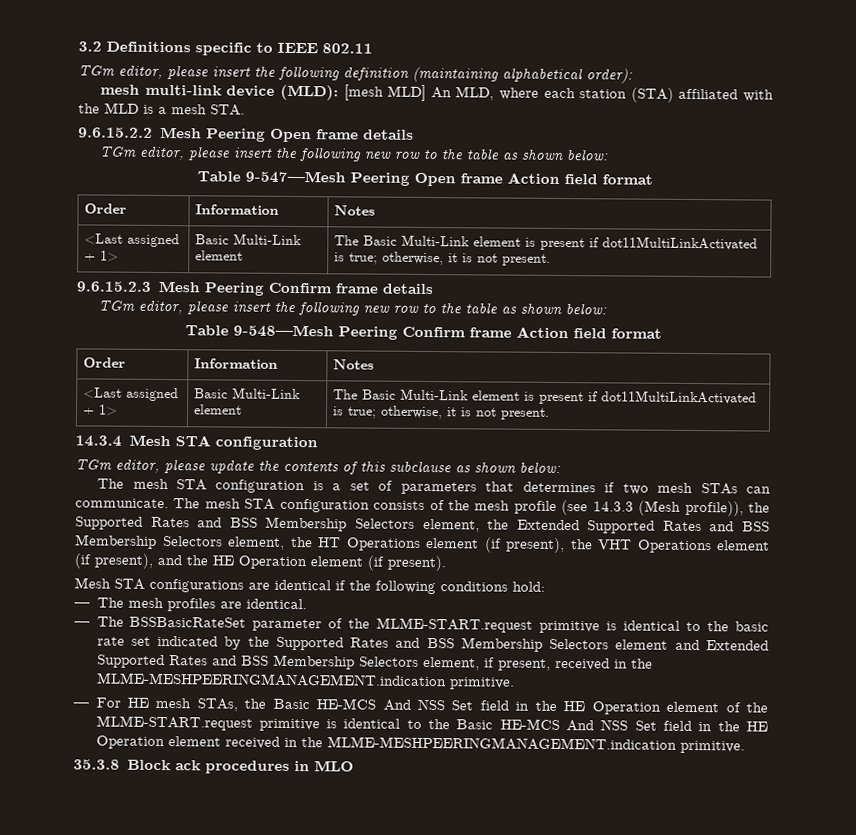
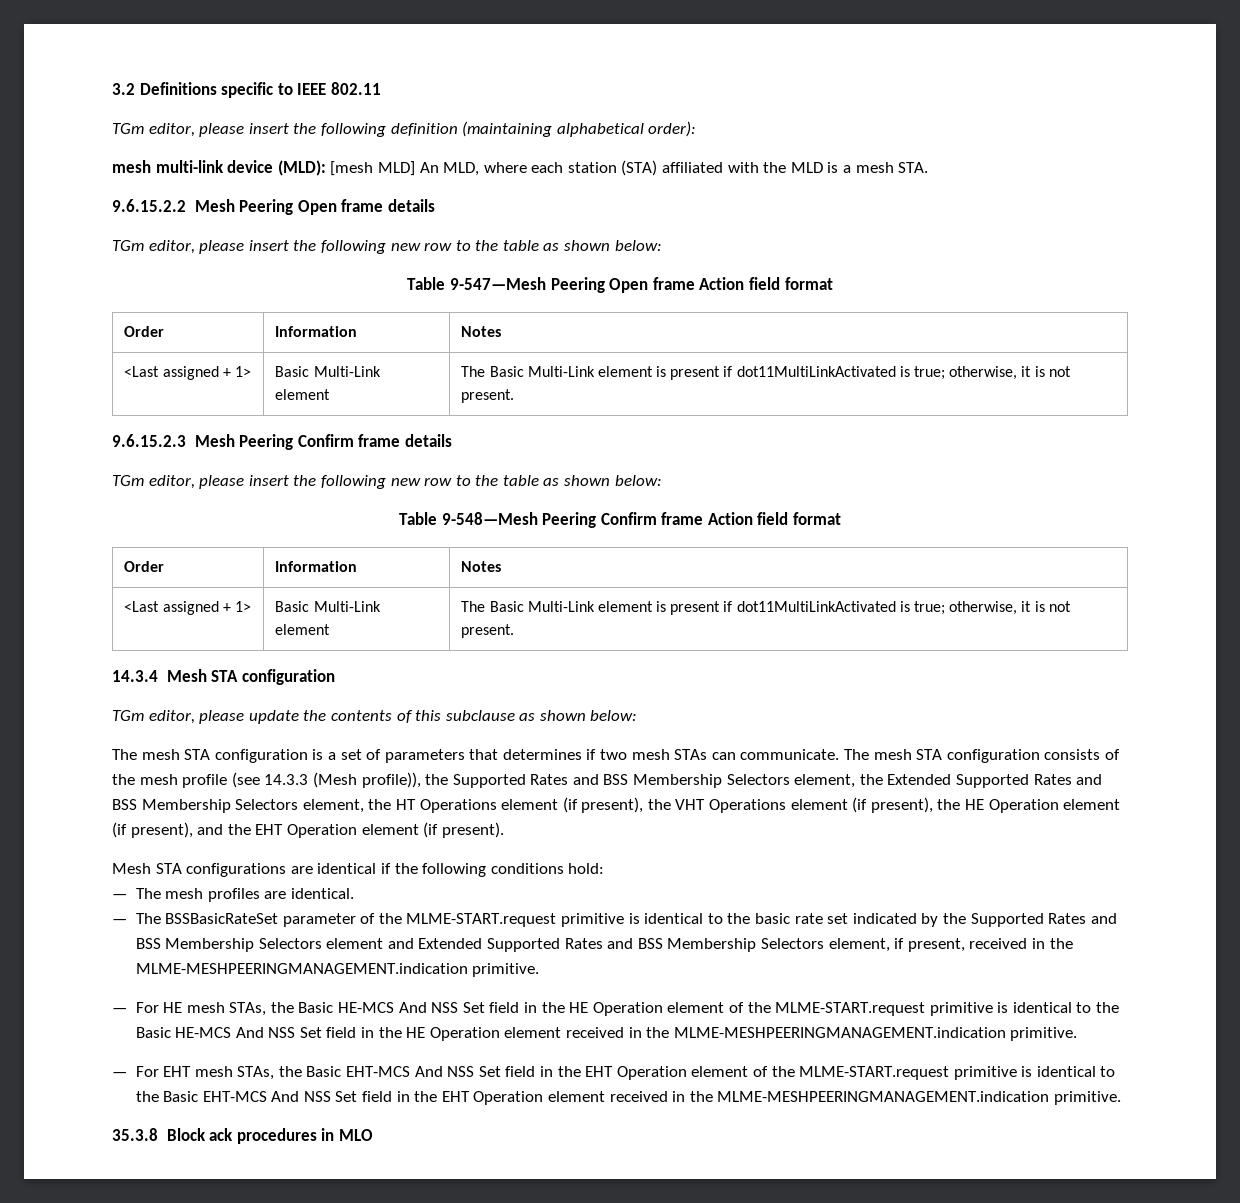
(153, 561) none -> [937,799,1121,813] [112,822,193,838] the HE Operation element (if present),
[212,555,234,566] HE -> [255,824,284,835] EHT
(745, 747) none -> [112,1066,1116,1080] [135,1091,1121,1105] // — For EHT mesh STAs, the Basic EHT-MCS And NSS Set field in the EHT Operation element of the MLME-START.request primitive is identical to the Basic EHT-MCS And NSS Set field in the EHT Operation element received in the MLME-MESHPEERINGMANAGEMENT.indication primitive.

